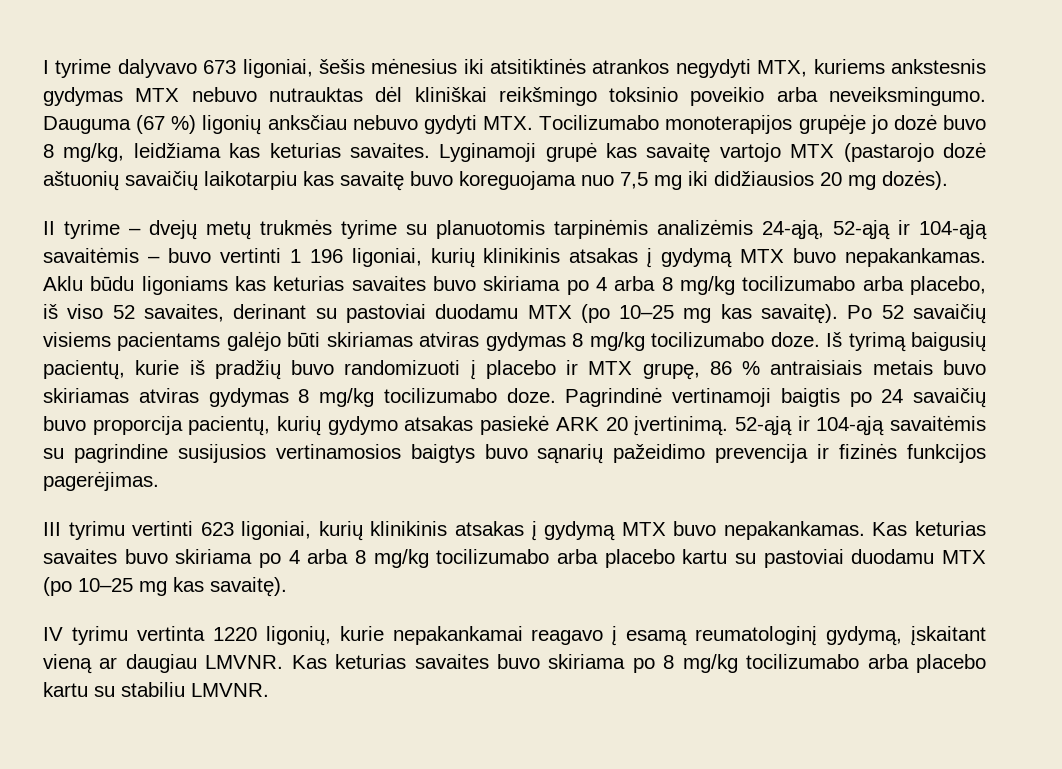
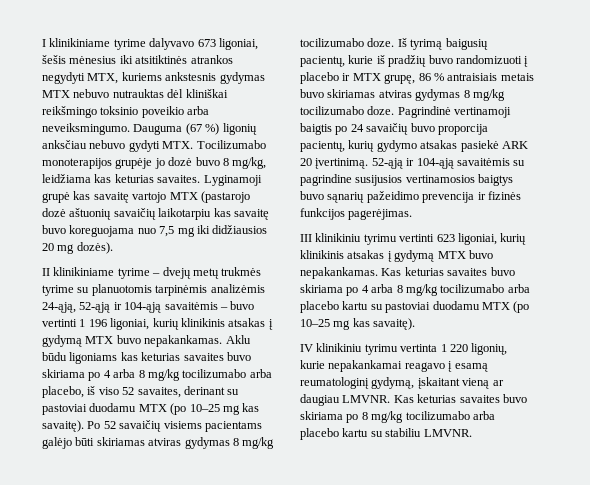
[43,60,49,74] I -> [42,38,111,47] I klinikiniame
(55, 228) none -> [53,267,115,276] klinikiniame
(61, 529) none -> [315,233,362,242] klinikiniu
(63, 634) none -> [316,343,363,352] klinikiniu
[212,627,257,641] 1220 -> [440,344,468,352] 1 220

